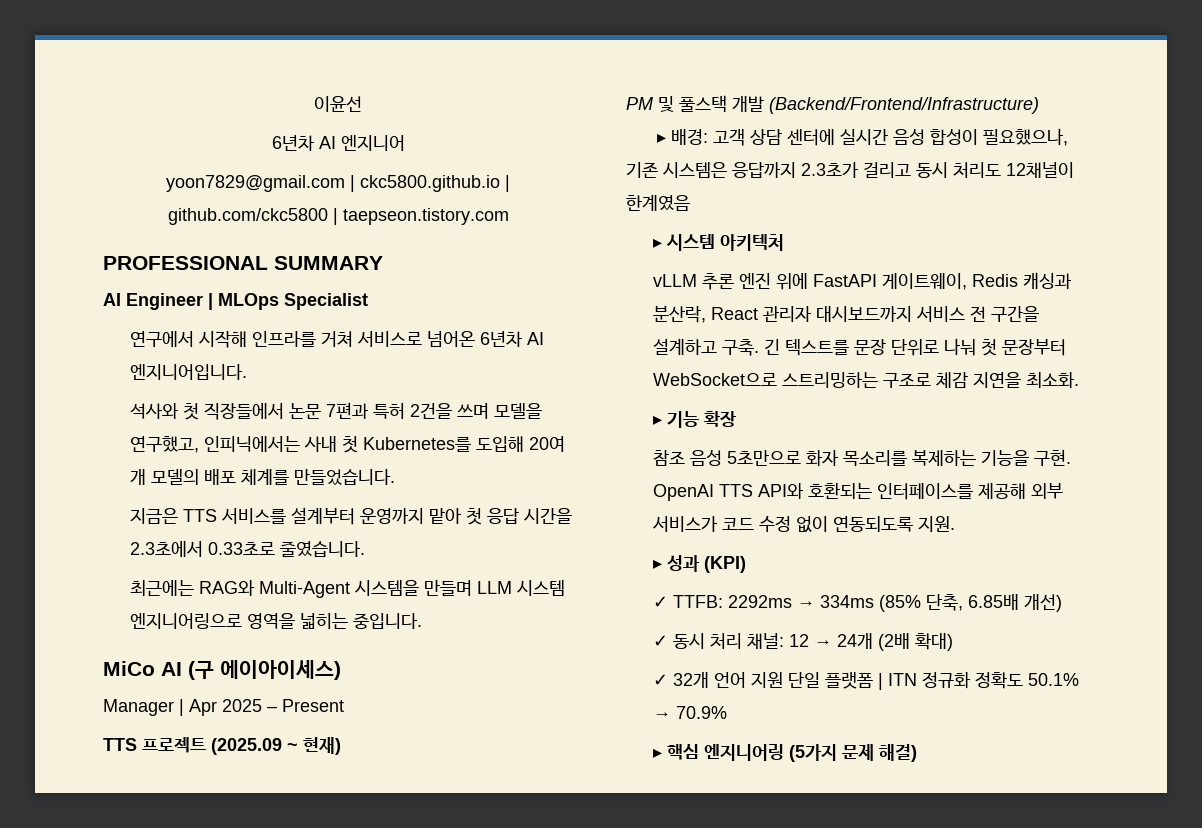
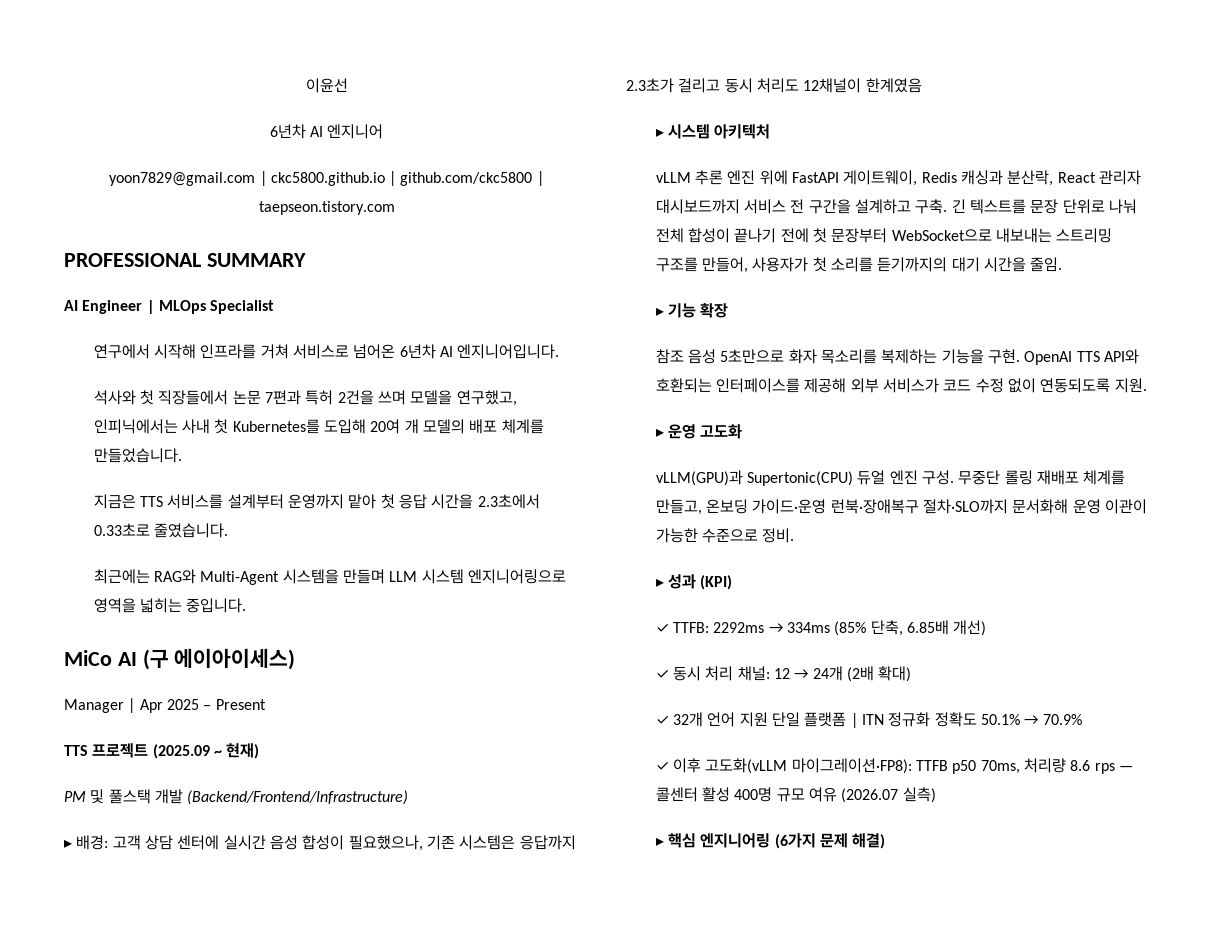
[980,339,1066,356] [652,371,1079,389] 첫 문장부터 WebSocket으로 스트리밍하는 구조로 체감 지연을 최소화. -> [655,228,1113,243] [655,257,1063,273] 전체 합성이 끝나기 전에 첫 문장부터 WebSocket으로 내보내는 스트리밍 구조를 만들어, 사용자가 첫 소리를 듣기까지의 대기 시간을 줄임.
(955, 524) none -> [655,424,743,439] [655,470,1126,486] [655,499,1148,515] [655,528,795,543] // ▸ 운영 고도화 // vLLM(GPU)과 Supertonic(CPU) 듀얼 엔진 구성. 무중단 롤링 재배포 체계를 만들고, 온보딩 가이드·운영 런북·장애복구 절차·SLO까지 문서화해 운영 이관이 가능한 수준으로 정비.
(727, 712) none -> [655,758,1134,774] [655,787,936,803] // ✓ 이후 고도화(vLLM 마이그레이션·FP8): TTFB p50 70ms, 처리량 8.6 rps — 콜센터 활성 400명 규모 여유 (2026.07 실측)
[788,744,837,762] (5가지 -> [774,833,816,849] (6가지

